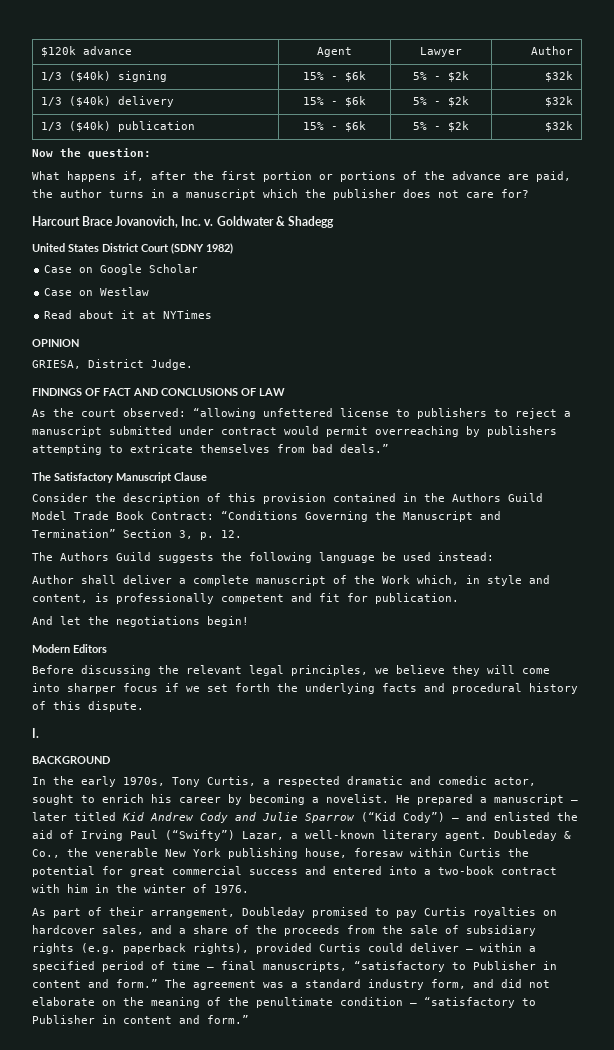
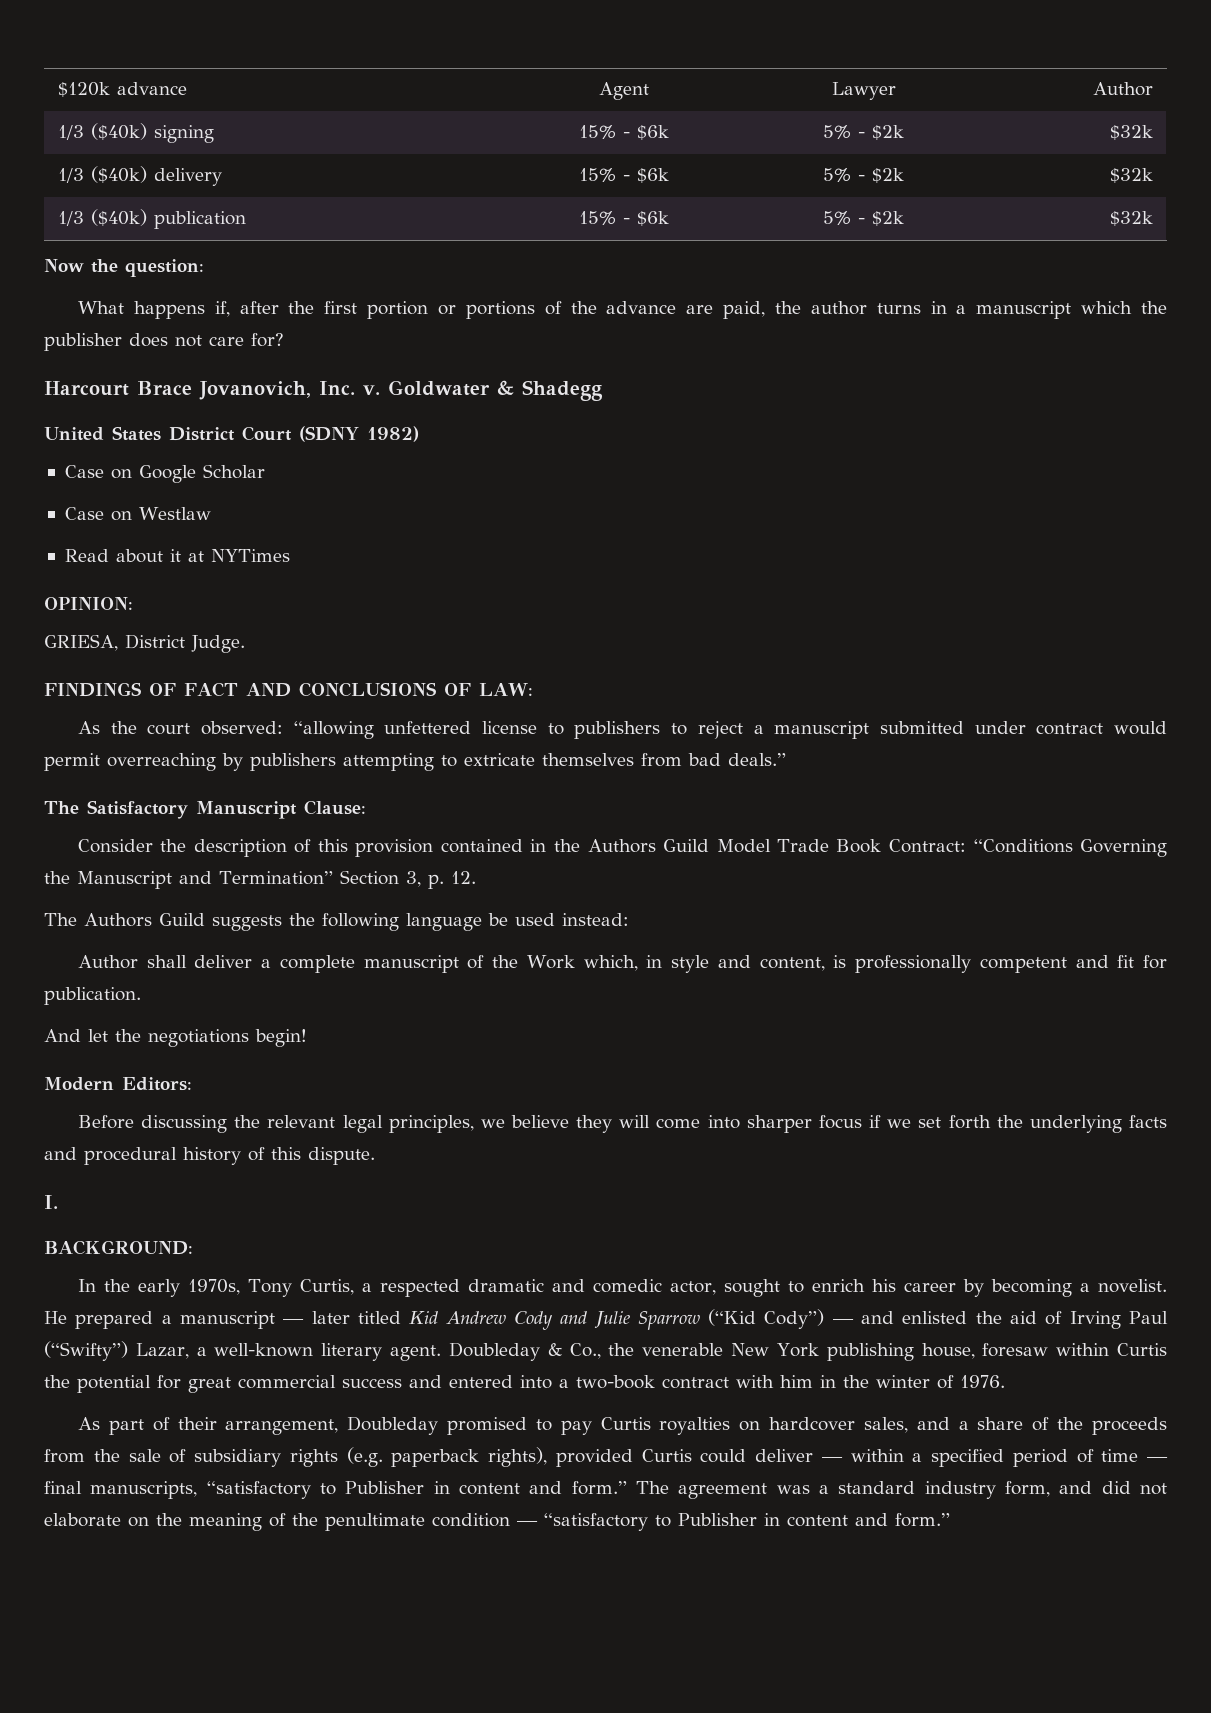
[32,339,79,347] OPINION -> [44,597,133,610] OPINION:
[259,388,285,396] LAW -> [478,683,533,696] LAW:
[174,472,207,481] Clause -> [304,800,366,815] Clause:
[73,644,107,653] Editors -> [122,1077,192,1091] Editors:
[32,756,110,764] BACKGROUND -> [44,1240,193,1255] BACKGROUND:

